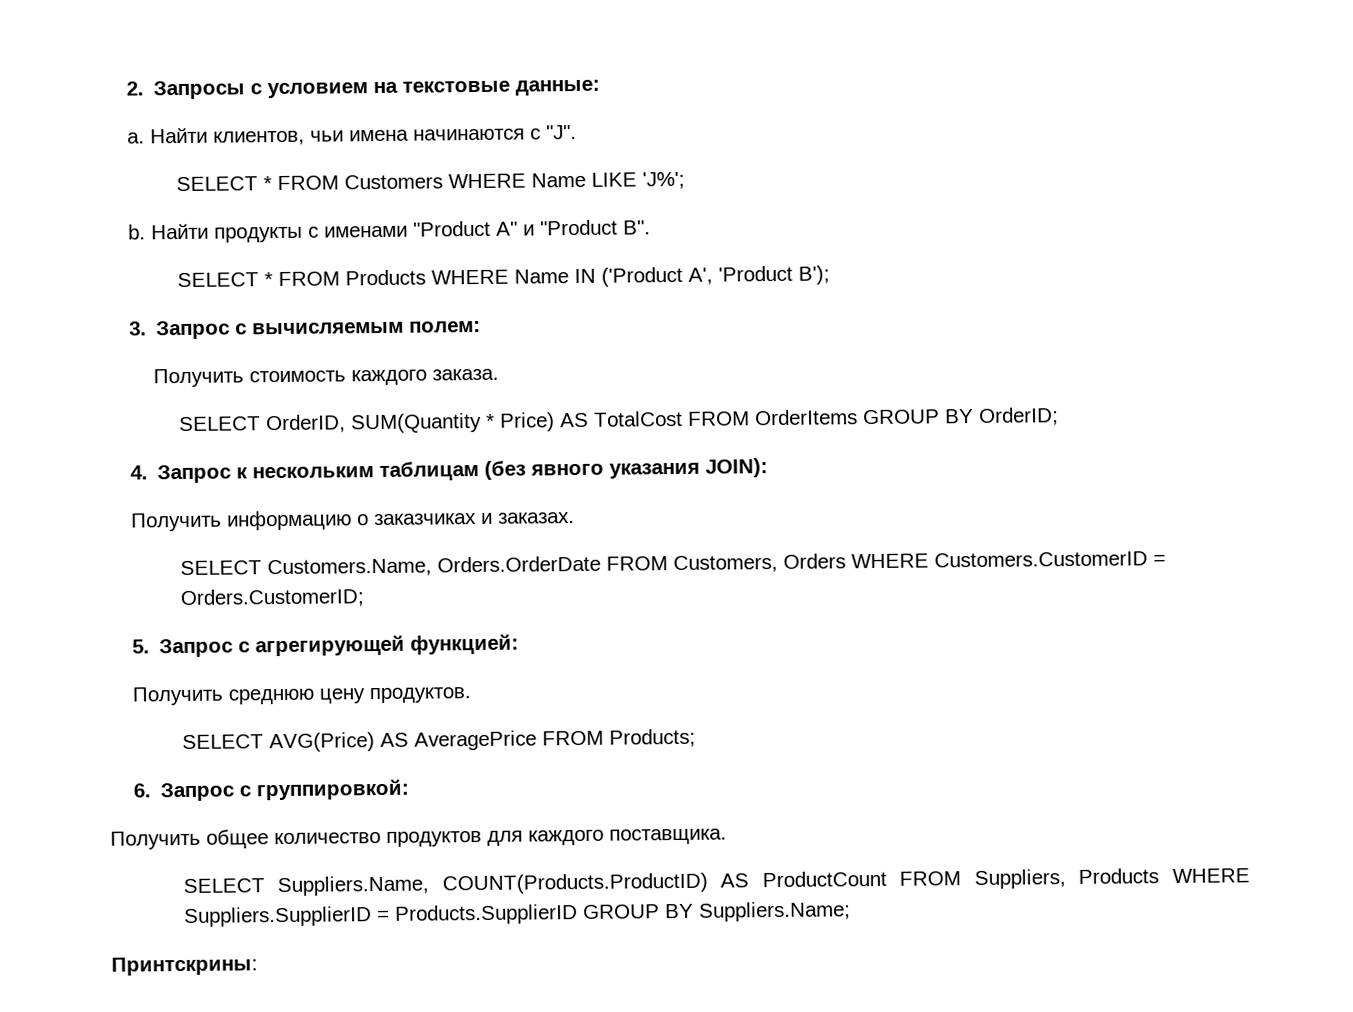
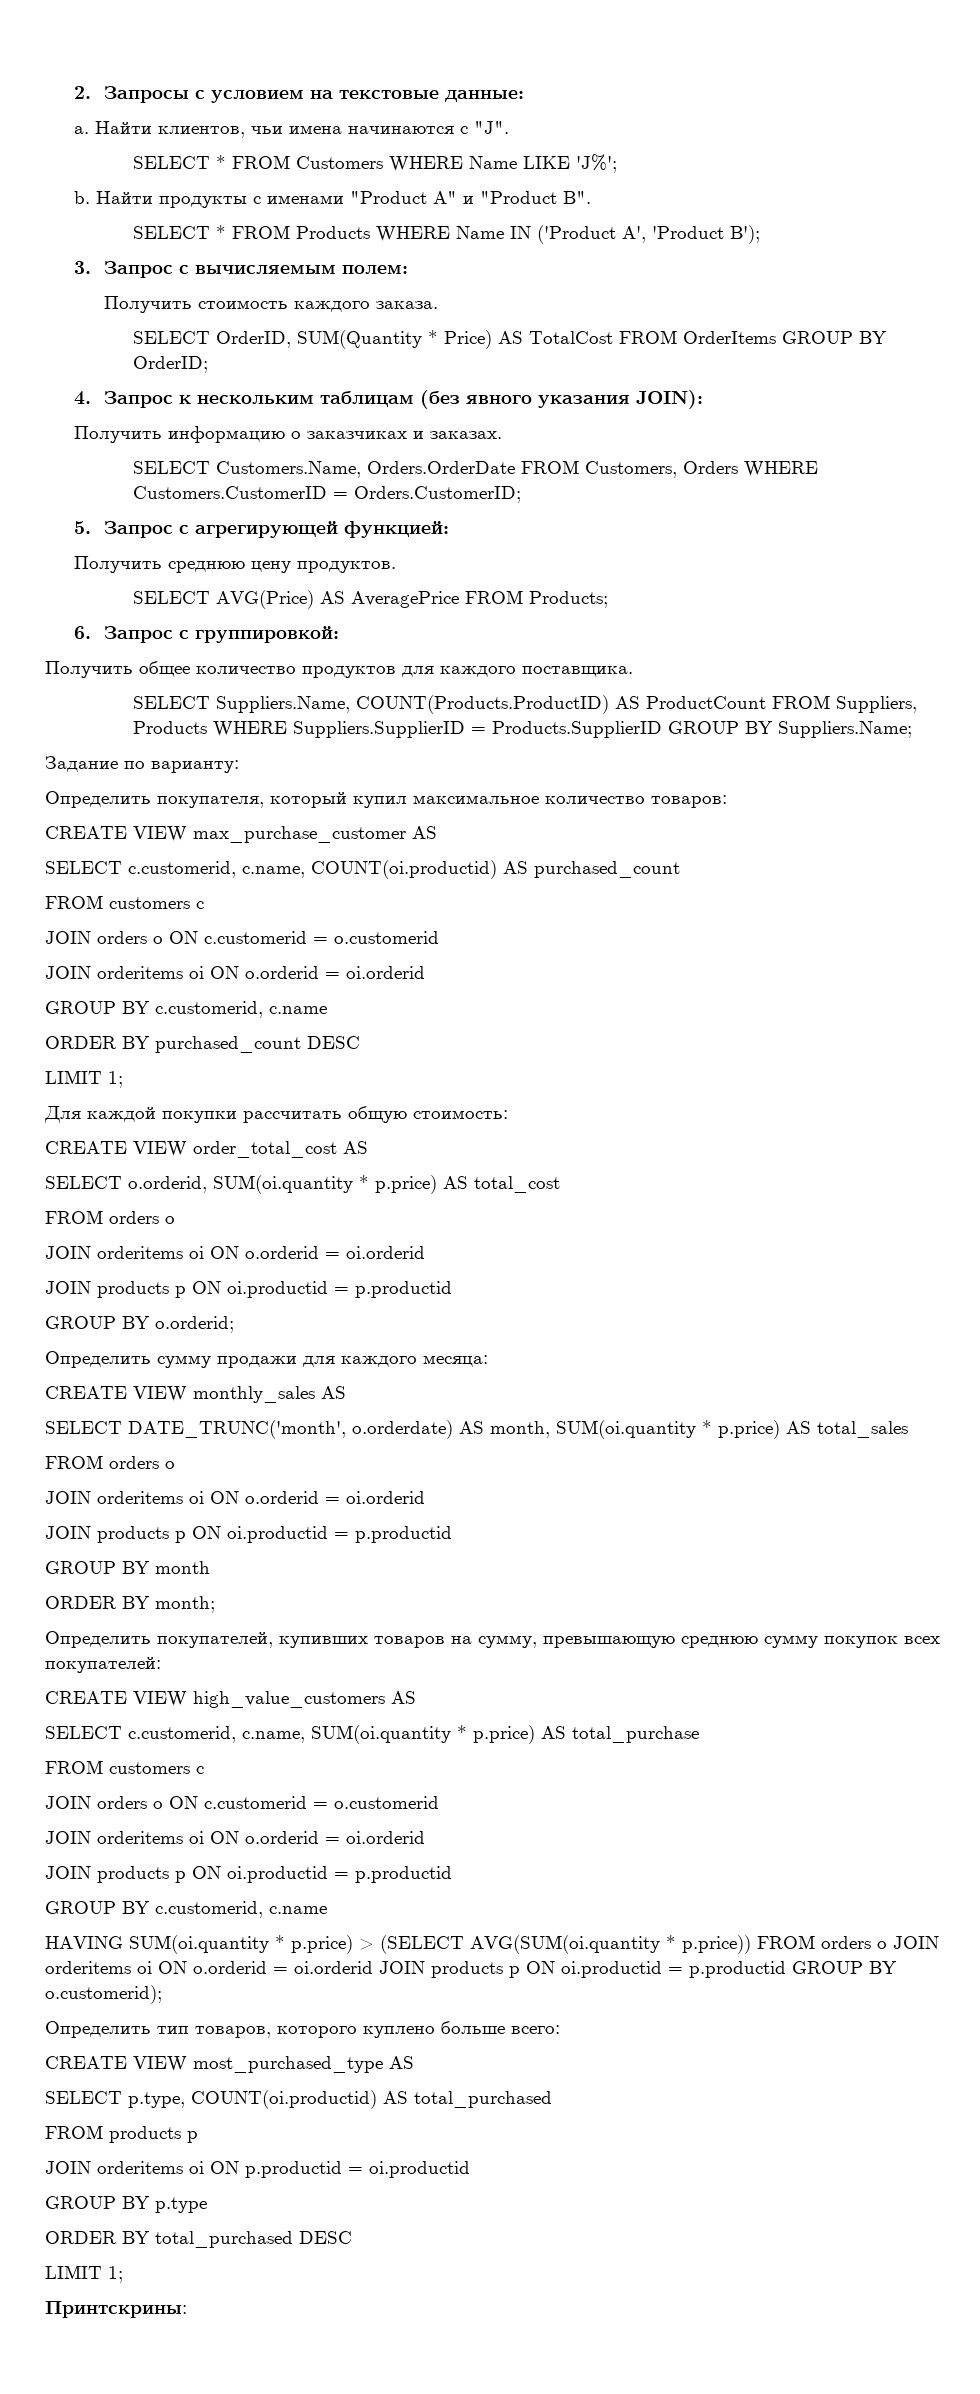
(851, 911) none -> [45,756,239,773] [45,791,727,808] [45,826,437,843] [45,860,680,879] [45,895,204,909] [45,931,439,944] [45,966,425,979] [45,1001,327,1018] [45,1036,360,1053] [45,1070,123,1088] [44,1106,508,1123] [45,1141,368,1158] [45,1175,560,1194] [45,1210,175,1224] [45,1246,425,1259] [45,1281,452,1298] [45,1316,234,1333] [45,1351,488,1368] [45,1386,346,1403] [45,1420,908,1439] [45,1455,175,1469] [45,1491,425,1504] [45,1526,452,1543] [45,1561,210,1574] [45,1596,215,1613] [45,1631,940,1648] [45,1657,161,1673] [45,1691,416,1708] [45,1725,699,1744] [45,1760,204,1774] [45,1796,439,1809] [45,1831,425,1844] [45,1866,452,1883] [45,1901,327,1918] [45,1935,939,1954] [45,1961,897,1978] [45,1985,162,2004] [45,2021,560,2038] [45,2056,414,2073] [45,2090,552,2109] [45,2125,198,2143] [45,2161,470,2178] [45,2196,207,2213] [45,2231,352,2248] [45,2265,123,2283] // Задание по варианту: // Определить покупателя, который купил максимальное количество товаров: // CREATE VIEW max_purchase_customer AS // SELECT c.customerid, c.name, COUNT(oi.productid) AS purchased_count // FROM customers c // JOIN orders o ON c.customerid = o.customerid // JOIN orderitems oi ON o.orderid = oi.orderid // GROUP BY c.customerid, c.name // ORDER BY purchased_count DESC // LIMIT 1; // Для каждой покупки рассчитать общую стоимость: // CREATE VIEW order_total_cost AS // SELECT o.orderid, SUM(oi.quantity * p.price) AS total_cost // FROM orders o // JOIN orderitems oi ON o.orderid = oi.orderid // JOIN products p ON oi.productid = p.productid // GROUP BY o.orderid; // Определить сумму продажи для каждого месяца: // CREATE VIEW monthly_sales AS // SELECT DATE_TRUNC('month', o.orderdate) AS month, SUM(oi.quantity * p.price) AS total_sales // FROM orders o // JOIN orderitems oi ON o.orderid = oi.orderid // JOIN products p ON oi.productid = p.productid // GROUP BY month // ORDER BY month; // Определить покупателей, купивших товаров на сумму, превышающую среднюю сумму покупок всех покупателей: // CREATE VIEW high_value_customers AS // SELECT c.customerid, c.name, SUM(oi.quantity * p.price) AS total_purchase // FROM customers c // JOIN orders o ON c.customerid = o.customerid // JOIN orderitems oi ON o.orderid = oi.orderid // JOIN products p ON oi.productid = p.productid // GROUP BY c.customerid, c.name // HAVING SUM(oi.quantity * p.price) > (SELECT AVG(SUM(oi.quantity * p.price)) FROM orders o JOIN orderitems oi ON o.orderid = oi.orderid JOIN products p ON oi.productid = p.productid GROUP BY o.customerid); // Определить тип товаров, которого куплено больше всего: // CREATE VIEW most_purchased_type AS // SELECT p.type, COUNT(oi.productid) AS total_purchased // FROM products p // JOIN orderitems oi ON p.productid = oi.productid // GROUP BY p.type // ORDER BY total_purchased DESC // LIMIT 1;

